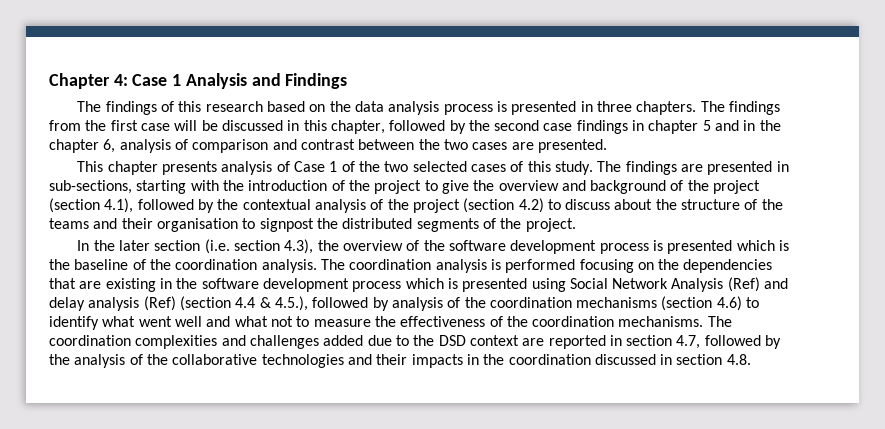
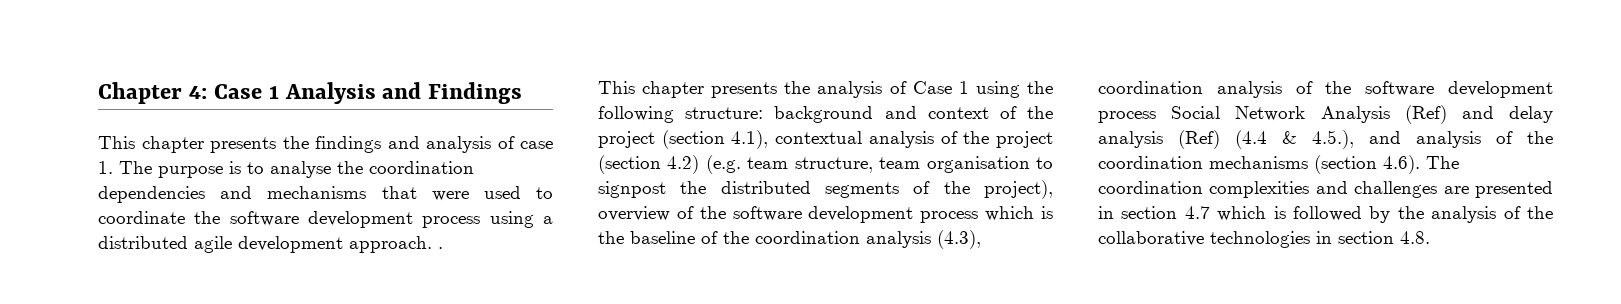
[77,101,780,115] [49,120,781,134] [49,139,607,153] [77,161,218,175] The findings of this research based on the data analysis process is presented in three chapters. The findings from the first case will be discussed in this chapter, followed by the second case findings in chapter 5 and in the chapter 6, analysis of comparison and contrast between the two cases are presented. // This chapter presents -> [98,136,553,153] [98,161,474,178] [98,186,554,203] [98,211,553,228] [98,236,443,253] [598,81,811,98] This chapter presents the findings and analysis of case 1. The purpose is to analyse the coordination dependencies and mechanisms that were used to coordinate the software development process using a distributed agile development approach. . // This chapter presents the
[341,161,789,175] [49,180,667,194] of the two selected cases of this study. The findings are presented in sub-sections, starting with the introduction of the project to give the overview and background -> [975,81,1053,98] [598,106,989,123] using the following structure: background and context
[137,199,239,213] followed by the -> (769, 139) none
[547,199,783,210] [49,218,153,229] to discuss about the structure of the teams and their -> [705,155,921,174] (e.g. team structure, team
[525,218,576,232] [77,239,339,254] project. // In the later section (i.e. section 4.3), the -> [984,180,1053,199] project),
[652,240,733,254] is presented -> (979, 217) none
[261,259,773,273] [49,278,566,292] analysis. The coordination analysis is performed focusing on the dependencies that are existing in the software development process which is presented using -> [866,230,981,249] [1098,81,1553,98] [1098,111,1156,123] analysis (4.3), coordination analysis of the software development process
[179,296,389,311] (section 4.4 & 4.5.), followed by -> [1235,130,1401,149] (4.4 & 4.5.), and
[716,296,760,311] [49,316,704,330] 4.6) to identify what went well and what not to measure the effectiveness of the coordination mechanisms. -> [1383,155,1420,174] 4.6).
[323,335,701,349] added due to the DSD context are reported in section 4.7, -> [1443,181,1553,198] [1098,206,1286,221] are presented in section 4.7 which is
[347,354,656,368] and their impacts in the coordination discussed -> (1310, 239) none

